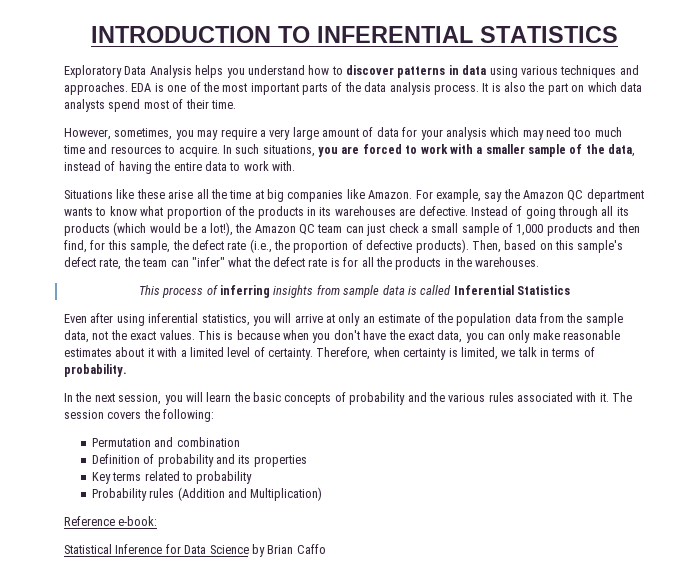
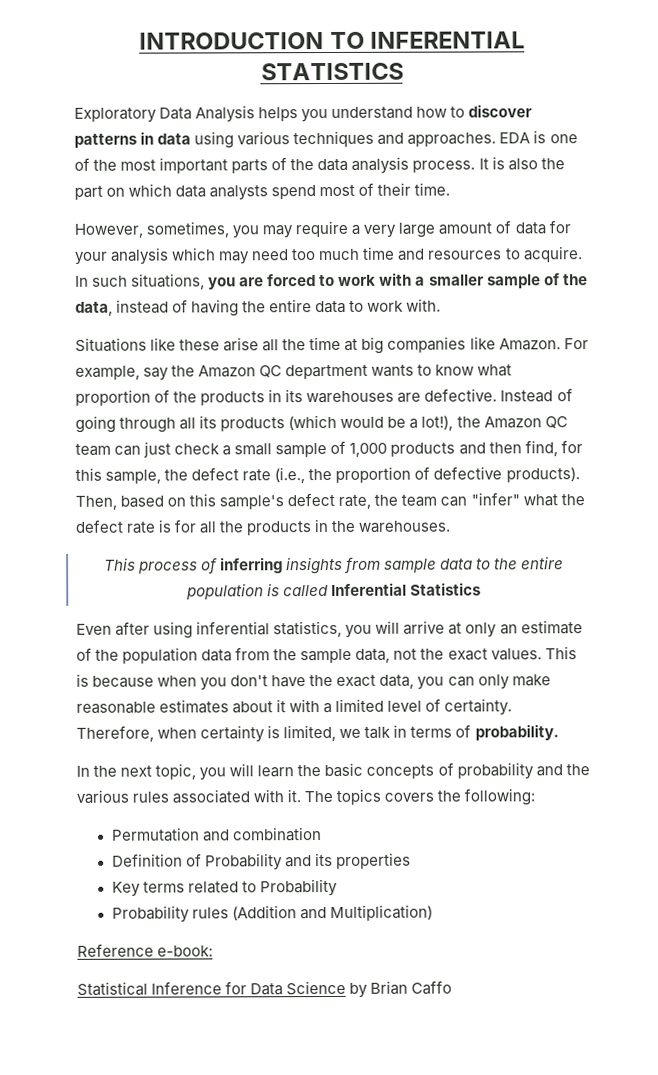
(405, 290) none -> [476,556,565,570] [185,583,264,600] to the entire population
[118,393,162,405] session, -> [155,763,197,780] topic,
[64,410,104,419] session -> [336,788,382,805] topics
[157,454,214,467] probability -> [204,853,283,871] Probability
[196,471,253,484] probability -> [259,878,338,897] Probability

